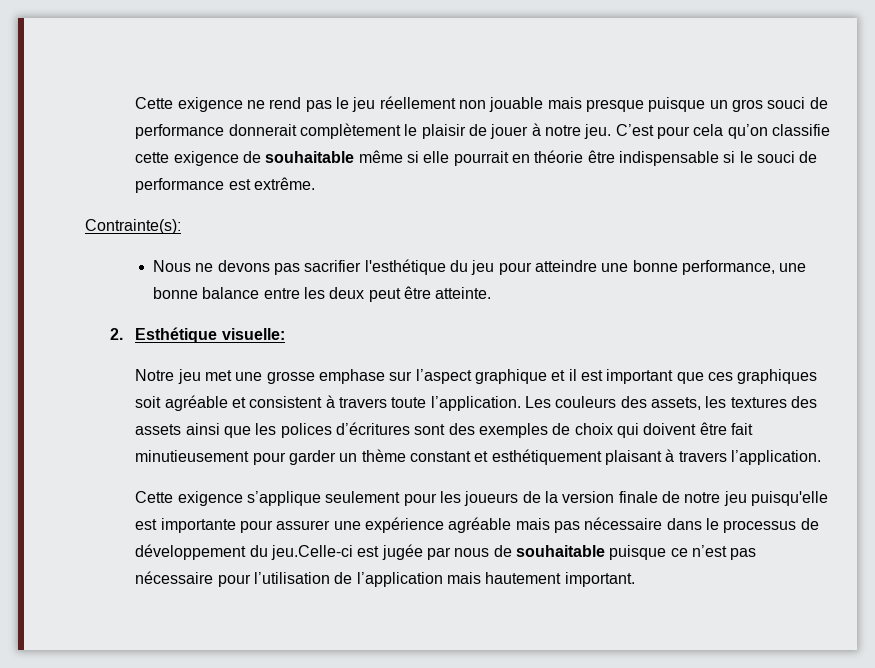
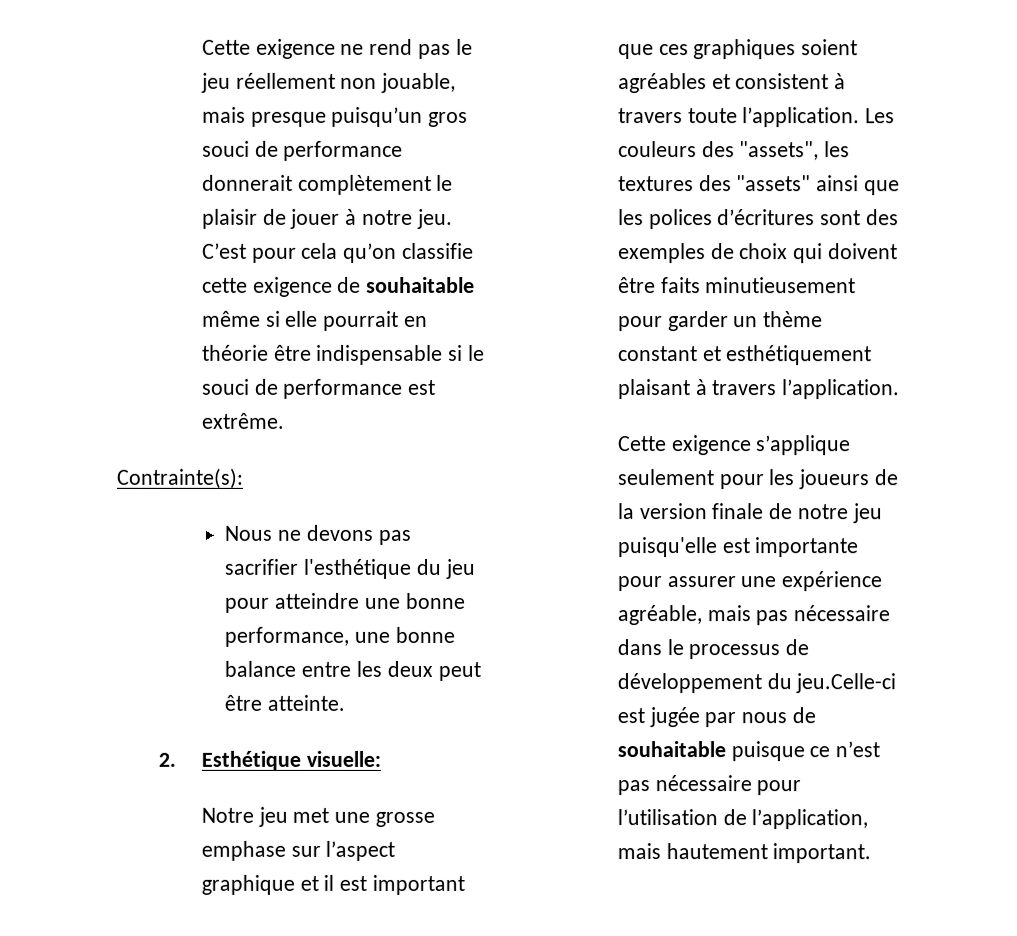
[489,97,544,112] jouable -> [381,72,457,93] jouable,
[648,97,728,112] puisque un -> [331,106,424,127] puisqu’un
[135,395,228,411] soit agréable -> [801,39,859,56] [617,73,707,94] soient agréables
[650,397,701,410] assets, -> [739,141,820,161] "assets",
[135,424,182,435] assets -> [736,175,812,192] "assets"
[730,423,753,435] fait -> [660,277,701,294] faits
[448,517,512,533] agréable -> [616,605,702,626] agréable,
[356,572,443,587] l’application -> [751,809,869,830] l’application,

